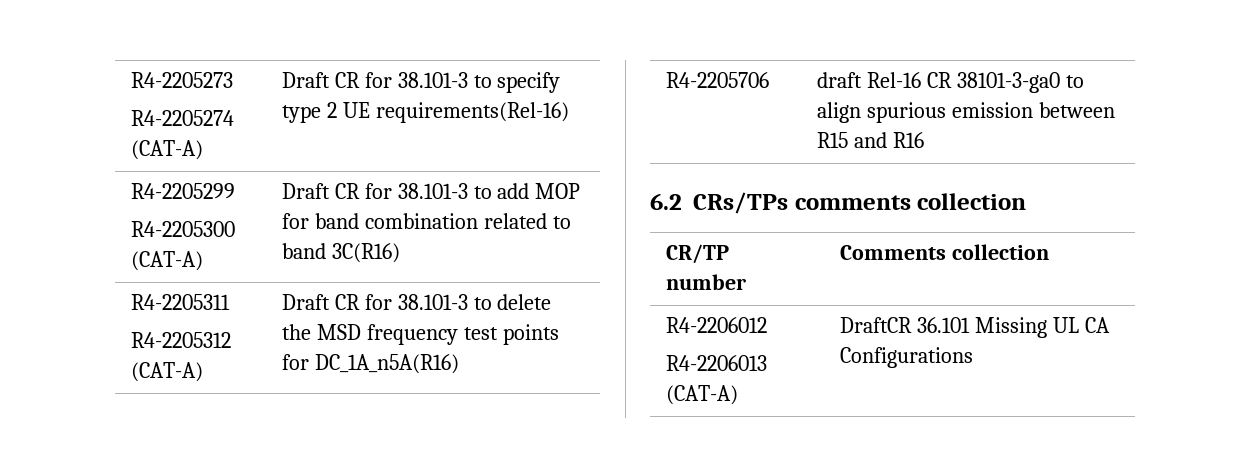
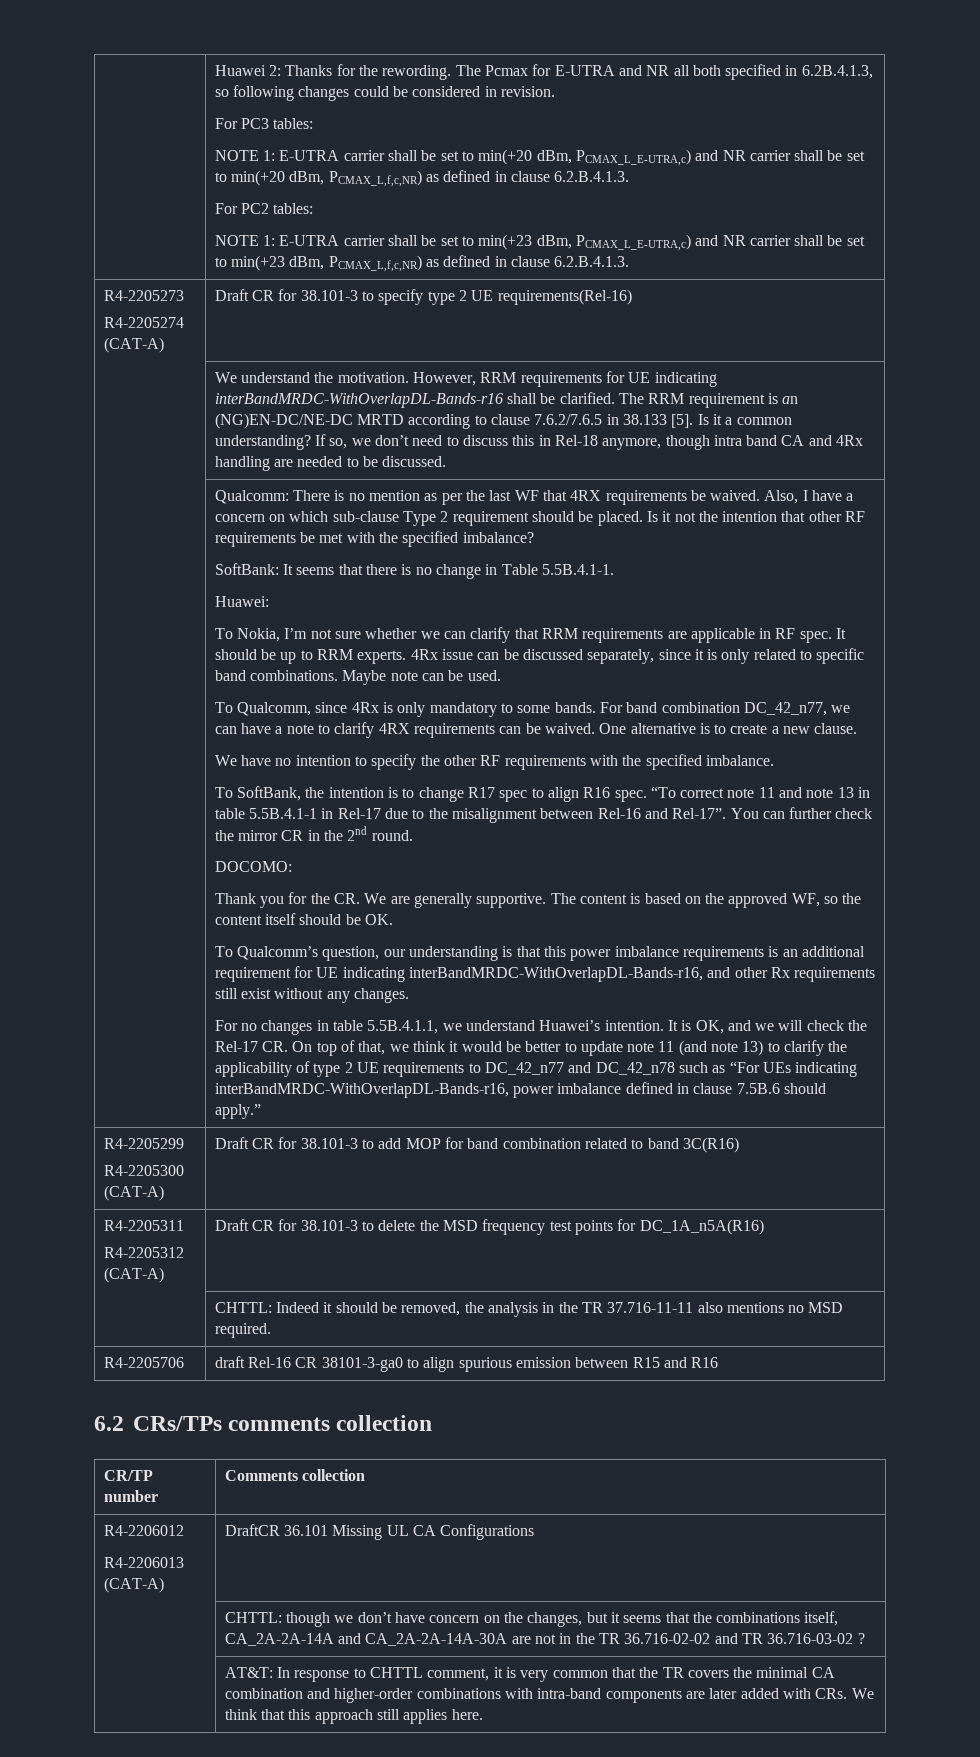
(130, 80) none -> [214,64,873,80] [214,85,555,101] [214,118,314,129] [214,149,865,166] [214,170,630,187] [214,203,314,214] [214,234,865,251] [214,255,630,272] | Huawei 2: Thanks for the rewording. The Pcmax for E-UTRA and NR all both specified in 6.2B.4.1.3, so following changes could be considered in revision. // For PC3 tables: // NOTE 1: E-UTRA carrier shall be set to min(+20 dBm, PCMAX_L_E-UTRA,c) and NR carrier shall be set to min(+20 dBm, PCMAX_L,f,c,NR) as defined in clause 6.2.B.4.1.3. // For PC2 tables: // NOTE 1: E-UTRA carrier shall be set to min(+23 dBm, PCMAX_L_E-UTRA,c) and NR carrier shall be set to min(+23 dBm, PCMAX_L,f,c,NR) as defined in clause 6.2.B.4.1.3. //
(569, 112) none -> [214,371,717,387] [214,392,799,408] [214,413,792,429] [214,434,864,450] [214,456,447,471] [214,490,854,505] [214,511,866,526] [214,531,534,547] [214,563,614,579] [214,596,269,607] [214,627,847,643] [214,648,865,664] [214,670,501,685] [214,702,851,717] [214,722,858,738] [214,754,774,770] [214,786,871,802] [214,807,873,823] [214,826,413,841] [214,861,292,872] [214,892,862,908] [214,913,393,925] [214,946,865,961] [214,966,876,982] [214,988,409,1003] [214,1020,868,1035] [214,1040,848,1056] [214,1061,858,1077] [214,1082,826,1098] [214,1104,261,1119] // | We understand the motivation. However, RRM requirements for UE indicating interBandMRDC-WithOverlapDL-Bands-r16 shall be clarified. The RRM requirement is an (NG)EN-DC/NE-DC MRTD according to clause 7.6.2/7.6.5 in 38.133 [5]. Is it a common understanding? If so, we don’t need to discuss this in Rel-18 anymore, though intra band CA and 4Rx handling are needed to be discussed. // | Qualcomm: There is no mention as per the last WF that 4RX requirements be waived. Also, I have a concern on which sub-clause Type 2 requirement should be placed. Is it not the intention that other RF requirements be met with the specified imbalance? // SoftBank: It seems that there is no change in Table 5.5B.4.1-1. // Huawei: // To Nokia, I’m not sure whether we can clarify that RRM requirements are applicable in RF spec. It should be up to RRM experts. 4Rx issue can be discussed separately, since it is only related to specific band combinations. Maybe note can be used. // To Qualcomm, since 4Rx is only mandatory to some bands. For band combination DC_42_n77, we can have a note to clarify 4RX requirements can be waived. One alternative is to create a new clause. // We have no intention to specify the other RF requirements with the specified imbalance. // To SoftBank, the intention is to change R17 spec to align R16 spec. “To correct note 11 and note 13 in table 5.5B.4.1-1 in Rel-17 due to the misalignment between Rel-16 and Rel-17”. You can further check the mirror CR in the 2nd round. // DOCOMO: // Thank you for the CR. We are generally supportive. The content is based on the approved WF, so the content itself should be OK. // To Qualcomm’s question, our understanding is that this power imbalance requirements is an additional requirement for UE indicating interBandMRDC-WithOverlapDL-Bands-r16, and other Rx requirements still exist without any changes. // For no changes in table 5.5B.4.1.1, we understand Huawei’s intention. It is OK, and we will check the Rel-17 CR. On top of that, we think it would be better to update note 11 (and note 13) to clarify the applicability of type 2 UE requirements to DC_42_n77 and DC_42_n78 such as “For UEs indicating interBandMRDC-WithOverlapDL-Bands-r16, power imbalance defined in clause 7.5B.6 should apply.”
(459, 364) none -> [214,1302,844,1317] [214,1323,271,1338] // | CHTTL: Indeed it should be removed, the analysis in the TR 37.716-11-11 also mentions no MSD required.
(973, 357) none -> [224,1611,839,1627] [224,1633,865,1646] [224,1667,835,1682] [224,1688,874,1703] [224,1709,483,1724] // | CHTTL: though we don’t have concern on the changes, but it seems that the combinations itself, CA_2A-2A-14A and CA_2A-2A-14A-30A are not in the TR 36.716-02-02 and TR 36.716-03-02 ? // | AT&T: In response to CHTTL comment, it is very common that the TR covers the minimal CA combination and higher-order combinations with intra-band components are later added with CRs. We think that this approach still applies here.

